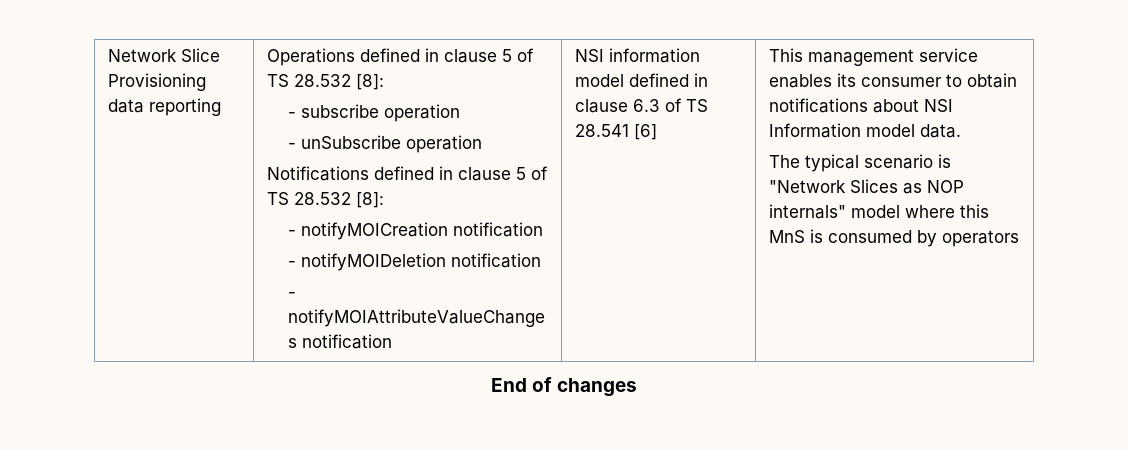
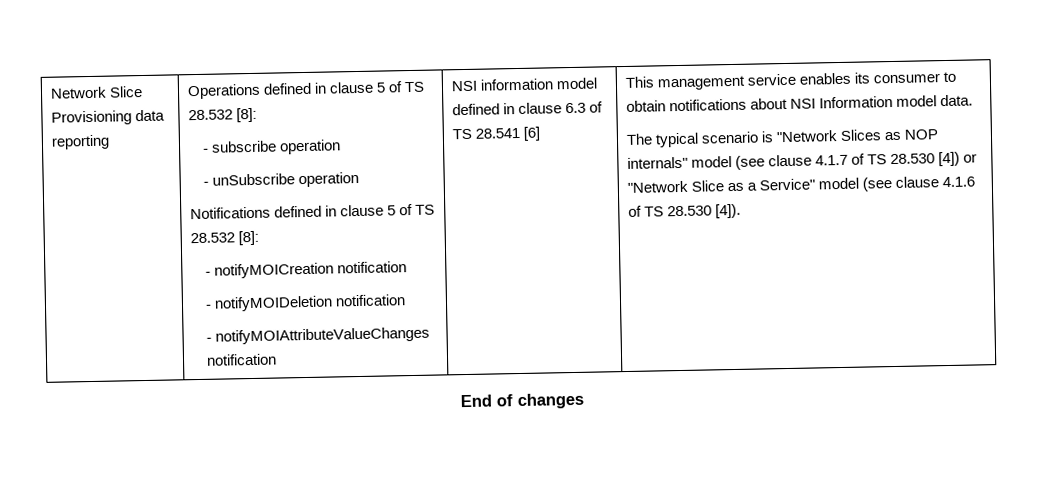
[904,204,989,218] [768,229,1019,247] where this MnS is consumed by operators -> [734,151,978,170] [626,176,976,193] [627,203,741,219] (see clause 4.1.7 of TS 28.530 [4]) or "Network Slice as a Service" model (see clause 4.1.6 of TS 28.530 [4]).

